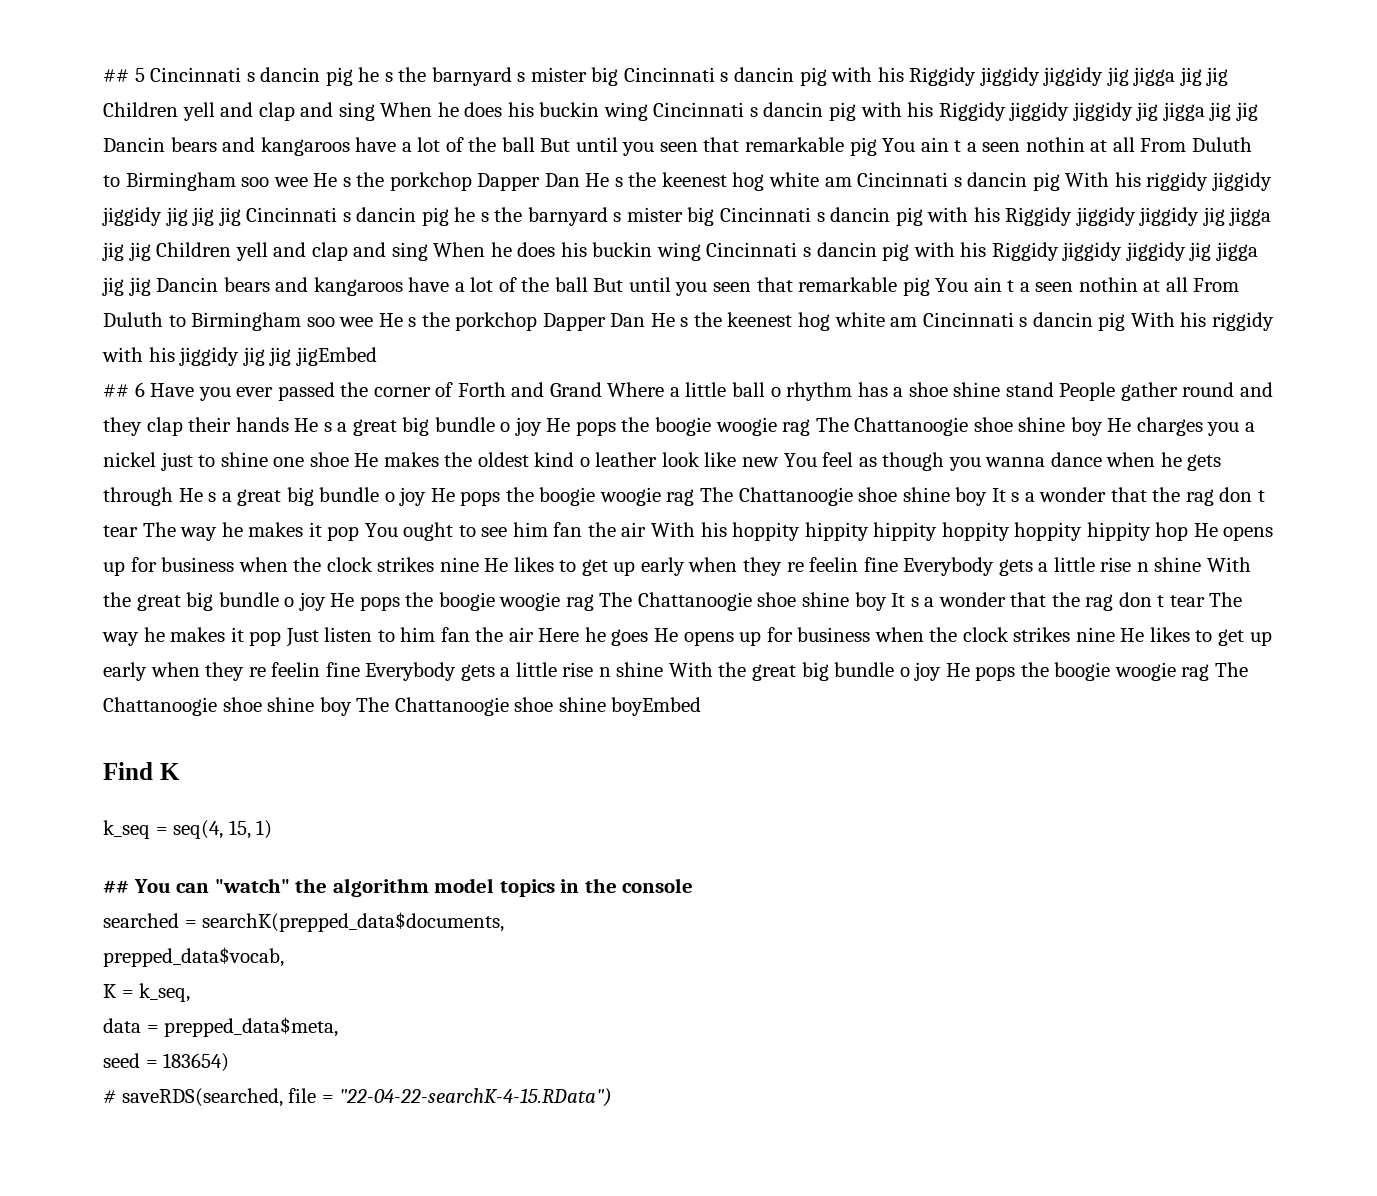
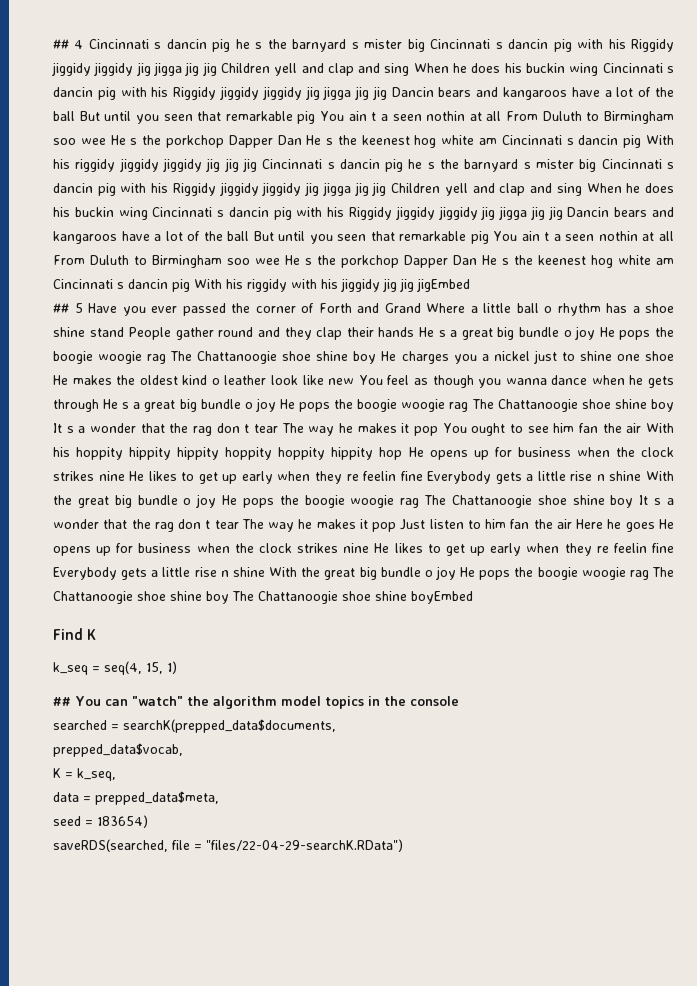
[103,68,145,82] ## 5 -> [53,39,84,49] ## 4
[134,382,145,397] 6 -> [74,303,83,313] 5
[103,1090,116,1103] # -> (148, 821) none
[339,1088,613,1107] "22-04-22-searchK-4-15.RData") -> [206,839,403,852] "files/22-04-29-searchK.RData")

